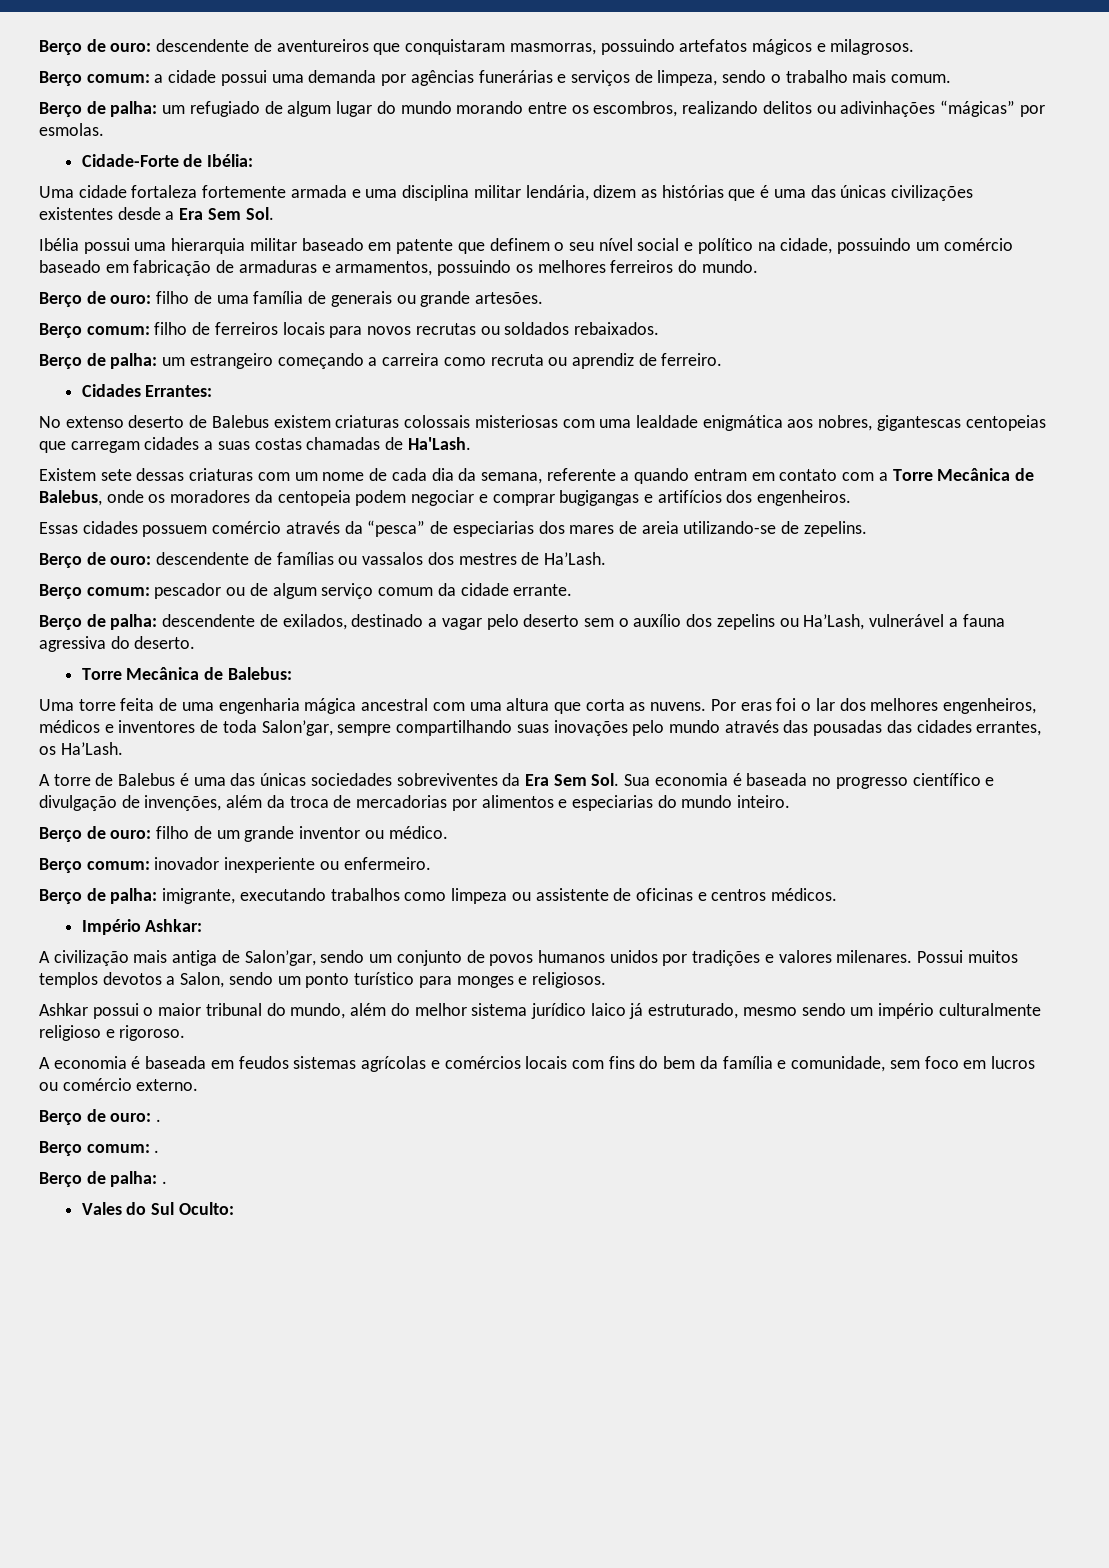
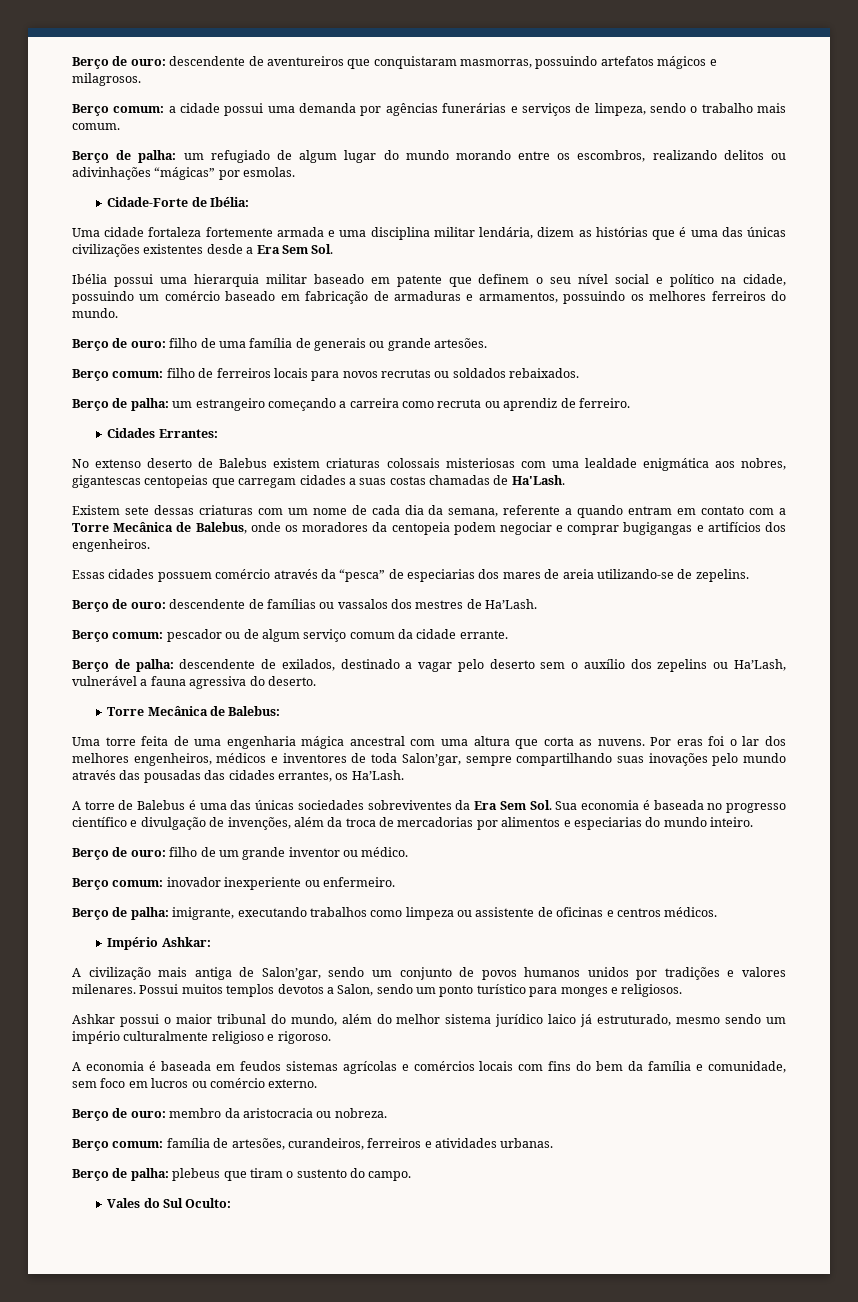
[156,1119,162,1122] [39,1141,160,1156] [39,1171,168,1187] . // Berço comum: . // Berço de palha: . -> [169,1108,387,1118] [72,1138,554,1151] [72,1168,412,1181] membro da aristocracia ou nobreza. // Berço comum: família de artesões, curandeiros, ferreiros e atividades urbanas. // Berço de palha: plebeus que tiram o sustento do campo.

